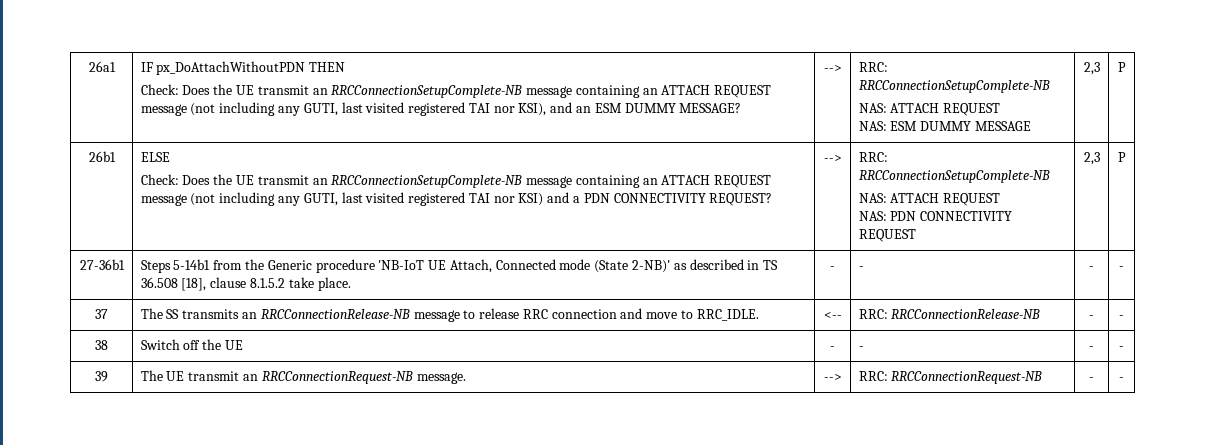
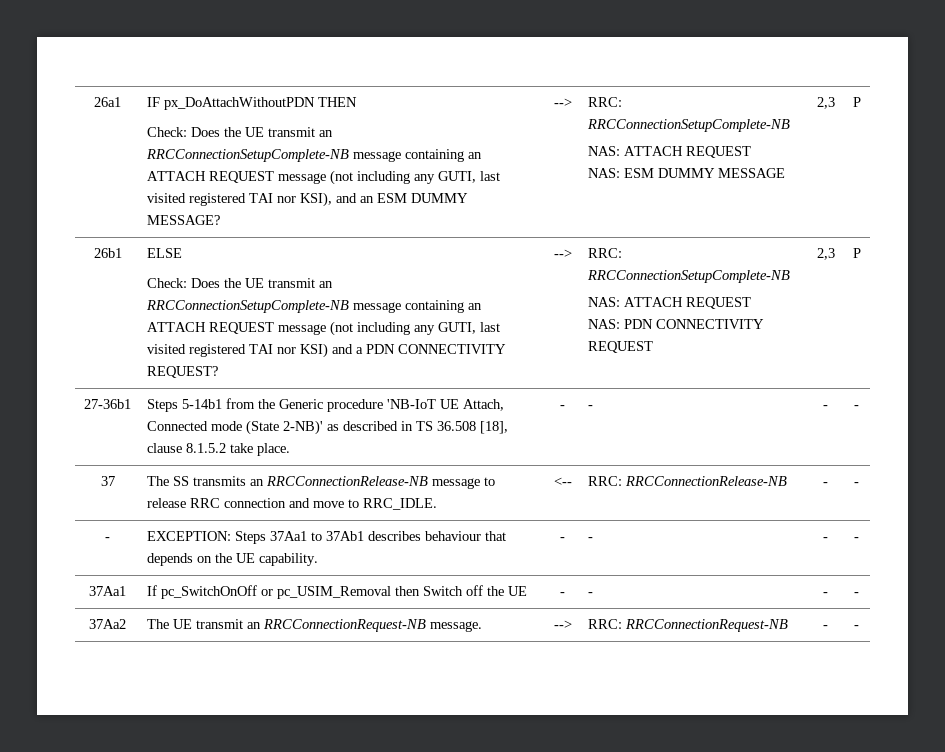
[95,340,108,350] 38 | -> [105,537,110,541] [147,531,507,544] [147,553,319,566] [560,537,565,541] [588,537,594,541] [823,537,828,541] [854,537,859,541] [89,586,126,596] [147,585,421,599] - | EXCEPTION: Steps 37Aa1 to 37Ab1 describes behaviour that depends on the UE capability. | - | - | - | - // 37Aa1 | If pc_SwitchOnOff or pc_USIM_Removal then
[95,371,108,382] 39 -> [89,619,126,629] 37Aa2

